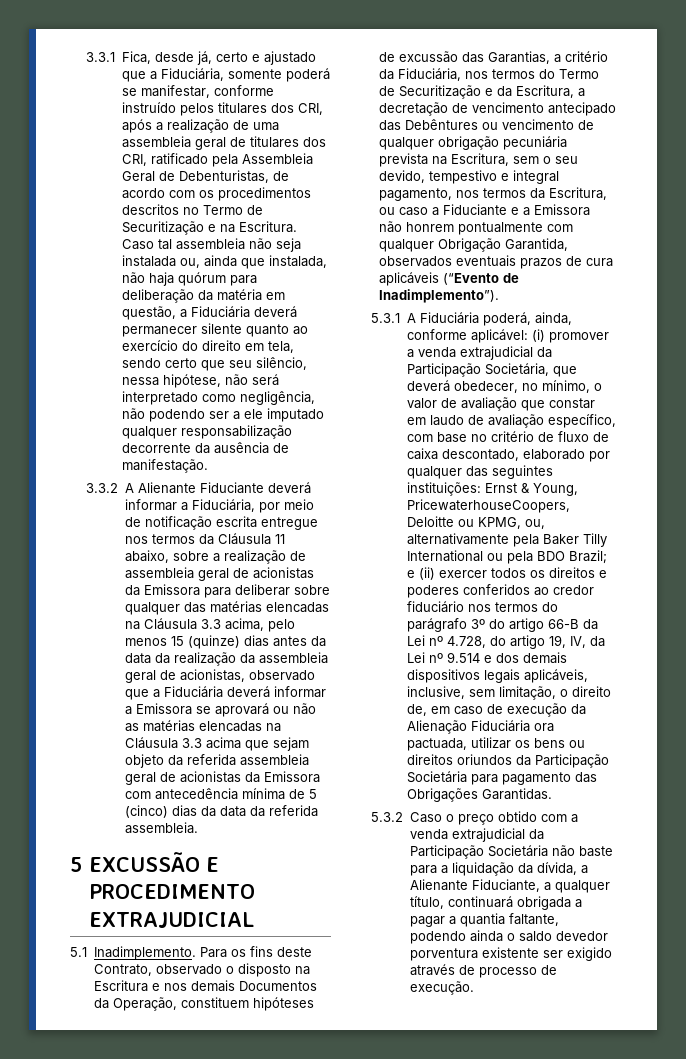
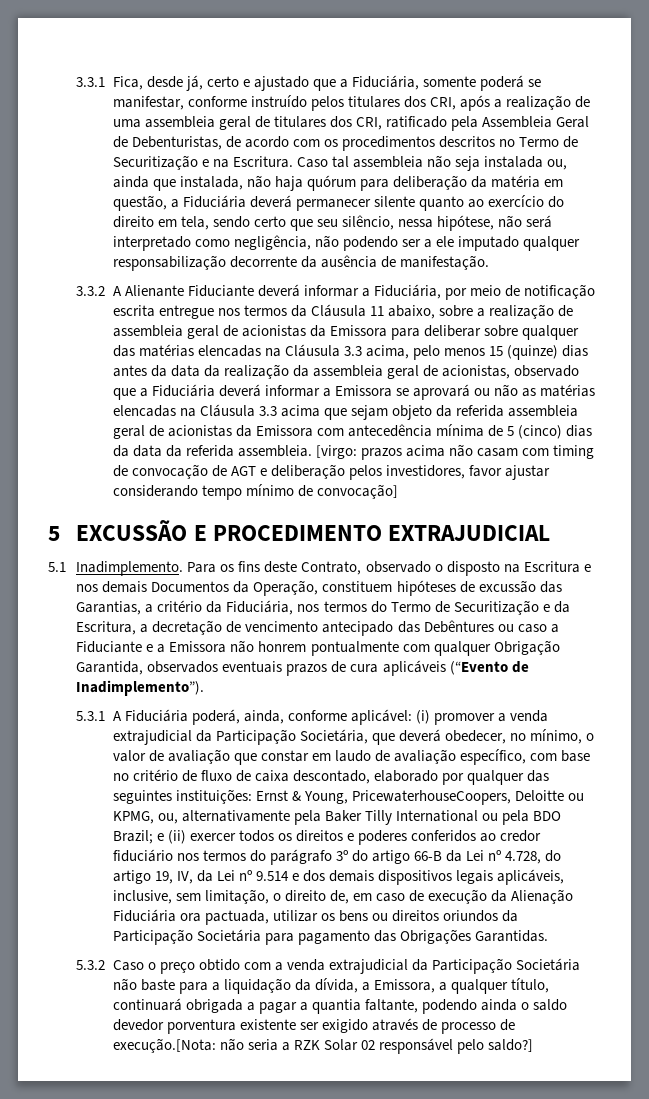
(198, 828) none -> [315,444,595,460] [112,464,551,480] [112,484,398,500] [virgo: prazos acima não casam com timing de convocação de AGT e deliberação pelos investidores, favor ajustar considerando tempo mínimo de convocação]
[501,119,594,130] [378,136,567,150] [378,153,578,167] [378,170,559,184] [378,187,607,201] [378,207,395,215] vencimento de qualquer obrigação pecuniária prevista na Escritura, sem o seu devido, tempestivo e integral pagamento, nos termos da Escritura, ou -> (514, 628) none
[409,879,540,892] Alienante Fiduciante, -> [374,979,436,993] Emissora,
[409,981,474,995] execução. -> [112,1038,534,1054] execução.[Nota: não seria a RZK Solar 02 responsável pelo saldo?]

